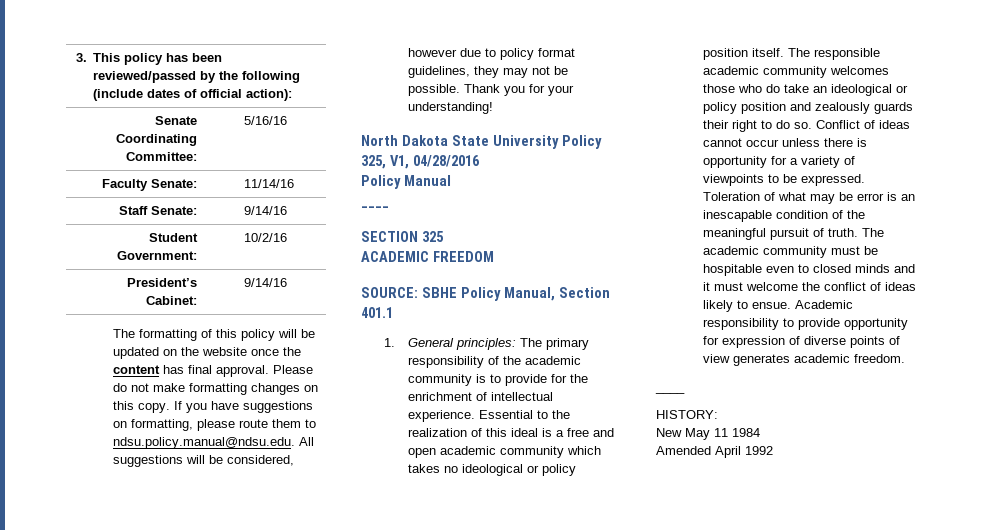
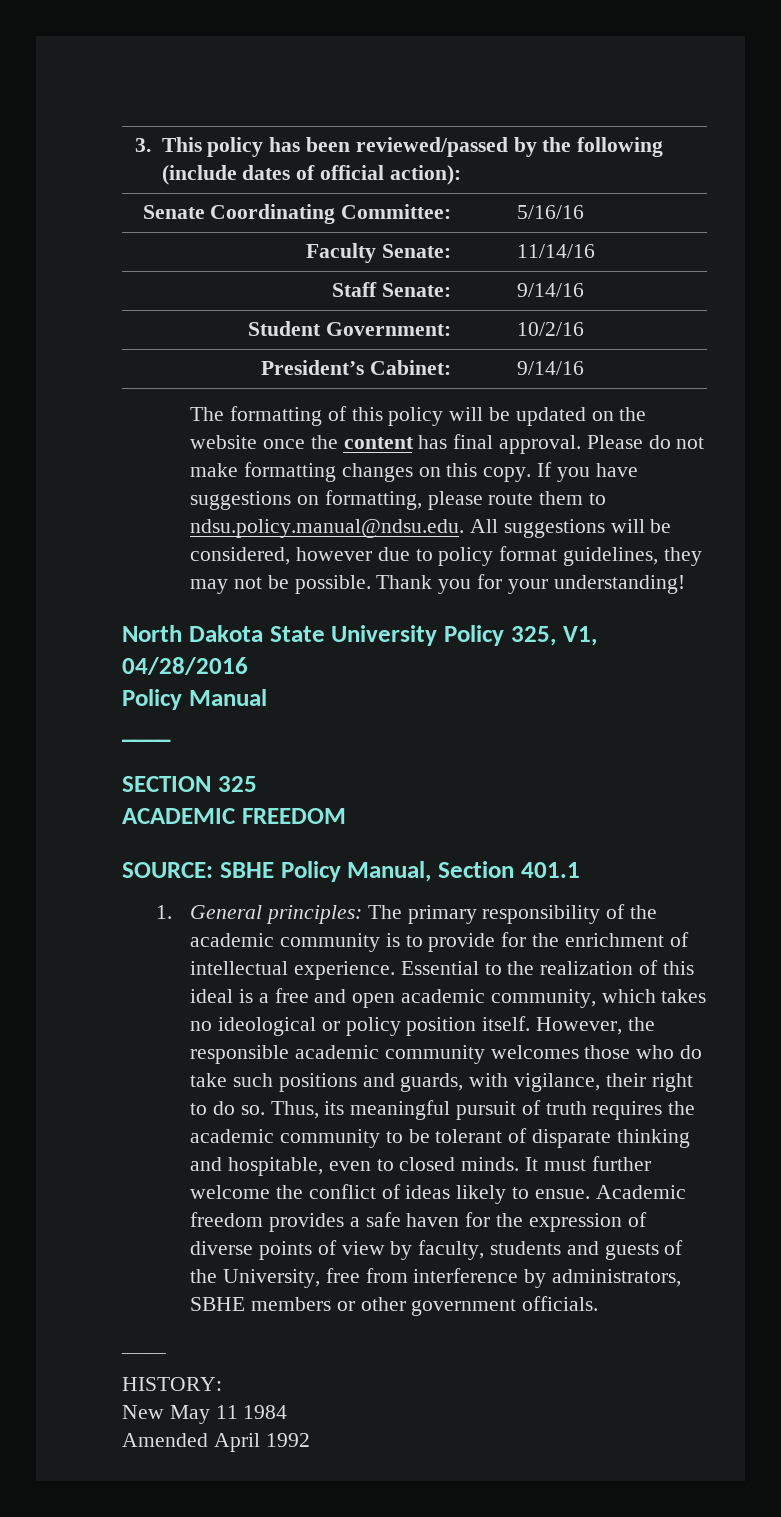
[499,446,564,458] community -> [490,989,596,1008] community,
[787,48,810,57] The -> [535,1017,655,1035] However, the
[812,84,908,96] [702,102,913,114] an ideological or policy position and zealously guards -> [232,1073,600,1092] such positions and guards, with vigilance,
[815,120,910,129] [702,138,867,147] [702,156,855,168] [702,174,865,186] [702,192,915,204] [702,210,865,222] [702,228,884,240] [702,246,878,258] [702,264,915,276] [702,282,743,291] Conflict of ideas cannot occur unless there is opportunity for a variety of viewpoints to be expressed. Toleration of what may be error is an inescapable condition of the meaningful pursuit of truth. The academic community must be hospitable even to closed minds and it must -> [270,1100,696,1120] [190,1128,690,1148] [190,1156,651,1176] Thus, its meaningful pursuit of truth requires the academic community to be tolerant of disparate thinking and hospitable, even to closed minds. It must further
[702,318,908,330] [702,336,719,345] responsibility to provide opportunity for -> [190,1212,523,1232] freedom provides a safe haven for the
[732,354,905,366] generates academic freedom. -> [390,1240,684,1260] [190,1268,681,1288] [190,1296,599,1316] by faculty, students and guests of the University, free from interference by administrators, SBHE members or other government officials.

